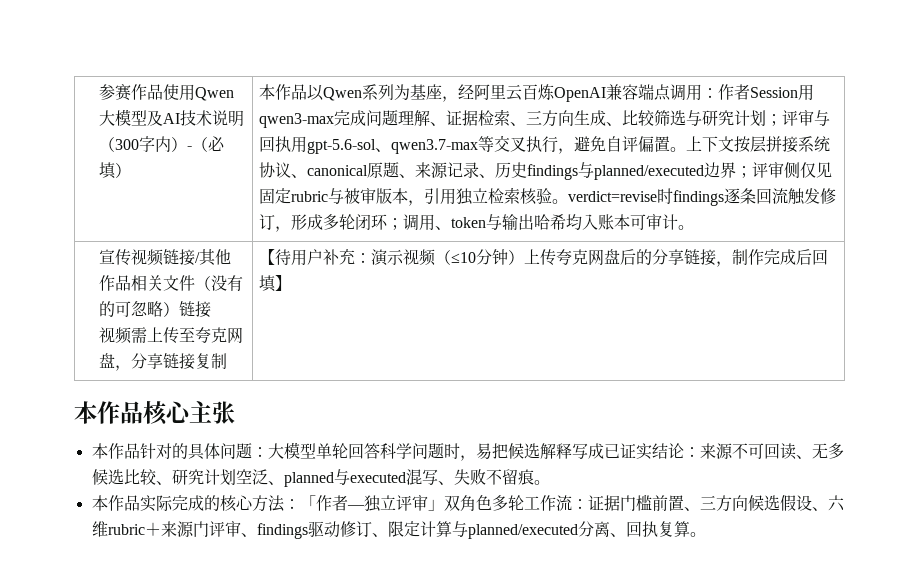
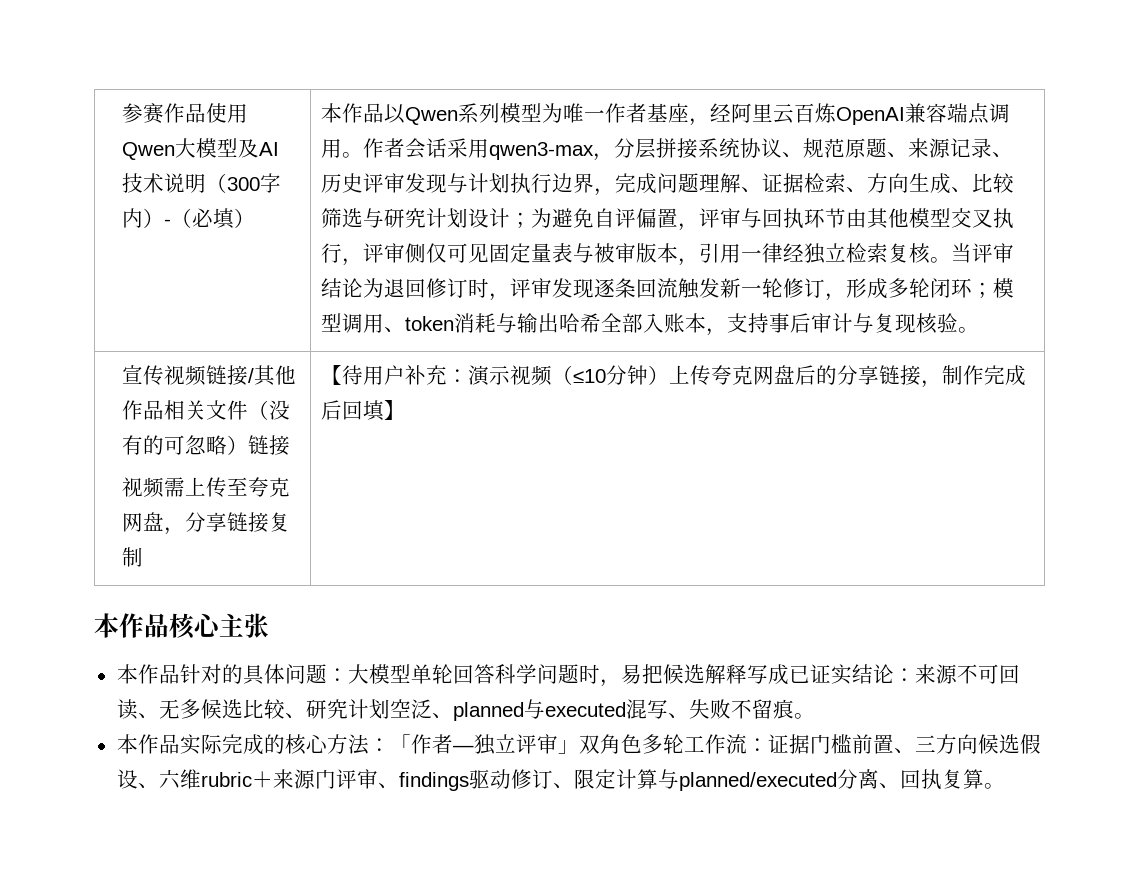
[394,84,411,100] 为 -> [500,103,648,123] 模型为唯一作者
[702,84,815,101] [259,113,335,128] ：作者Session用qwen3-max -> [342,138,1014,161] [321,173,616,196] 。作者会话采用qwen3-max，分层拼接系统协议、规范原题、来源记录、历史评审发现与计划执行边界，
[526,110,543,125] 三 -> (868, 190) none
[766,109,831,126] [259,135,831,154] [259,161,833,180] [259,188,329,204] ；评审与回执用gpt-5.6-sol、qwen3.7-max等交叉执行，避免自评偏置。上下文按层拼接系统协议、canonical原题、来源记录、历史findings与planned/executed边界；评审侧仅见固定rubric -> [468,208,1015,231] [321,243,574,266] 设计；为避免自评偏置，评审与回执环节由其他模型交叉执行，评审侧仅可见固定量表
(457, 196) none -> [741,243,805,263] 一律经
[520,188,725,206] 核验。verdict=revise时findings -> [888,243,1015,264] [321,278,595,301] 复核。当评审结论为退回修订时，评审发现
(821, 196) none -> [720,278,784,298] 新一轮
(404, 224) none -> [993,278,1015,298] [321,313,343,332] 模型
(487, 222) none -> [454,313,497,333] 消耗
[566,213,679,231] 均入账本可审计 -> [601,313,959,336] 全部入账本，支持事后审计与复现核验

